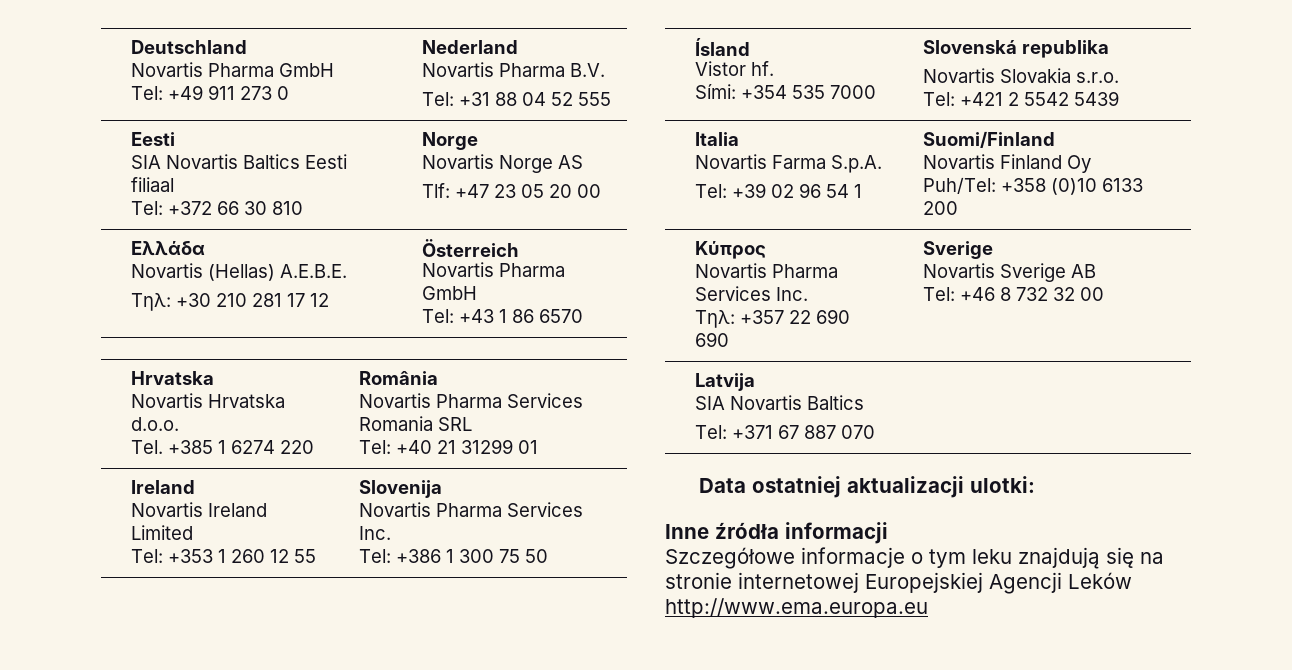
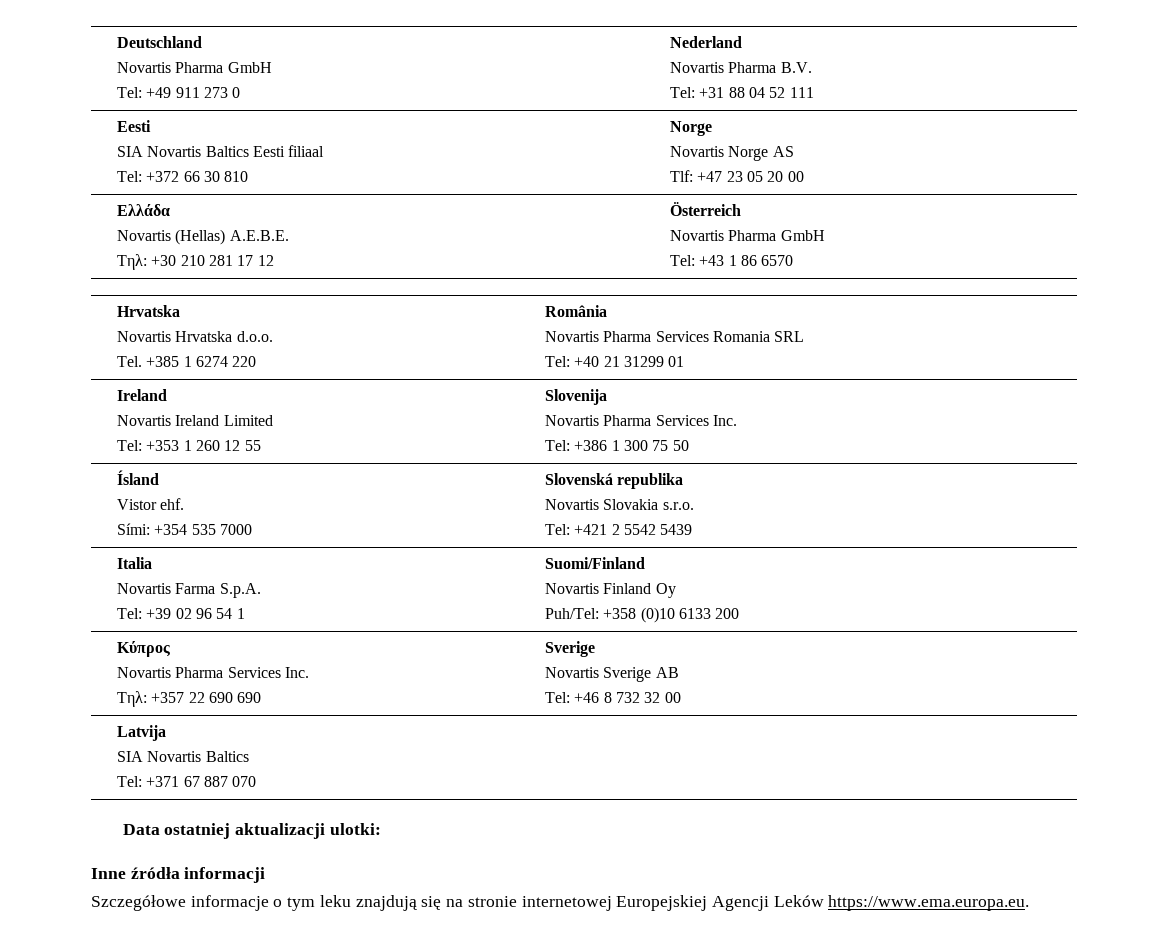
[577,92,611,106] 555 -> [789,87,814,98] 111
[750,61,774,76] hf. -> [160,498,185,510] ehf.
[665,598,928,618] http://www.ema.europa.eu -> [828,895,1030,911] https://www.ema.europa.eu.

